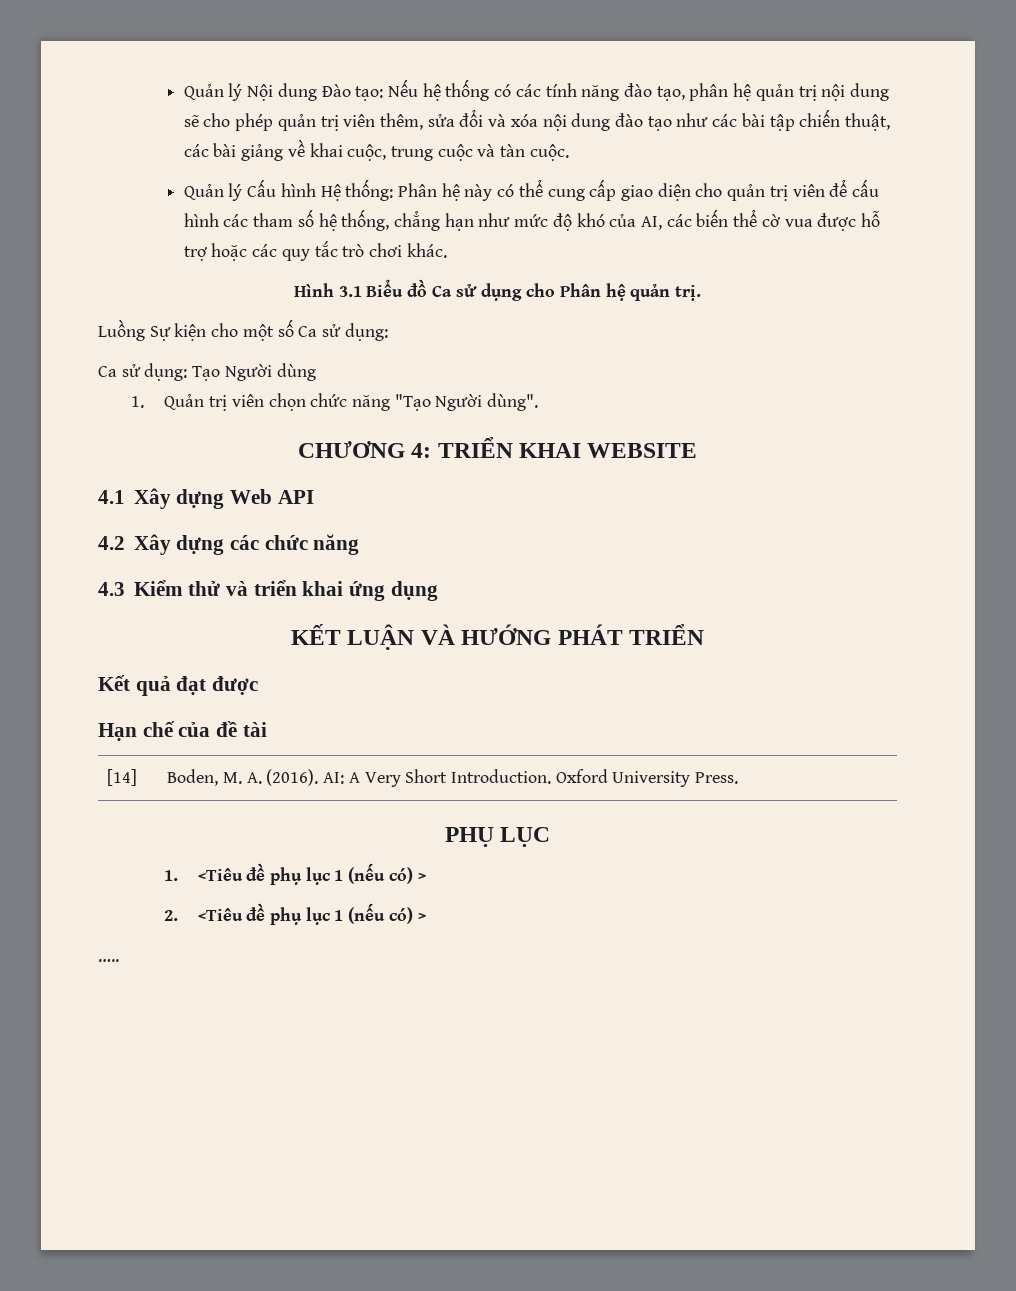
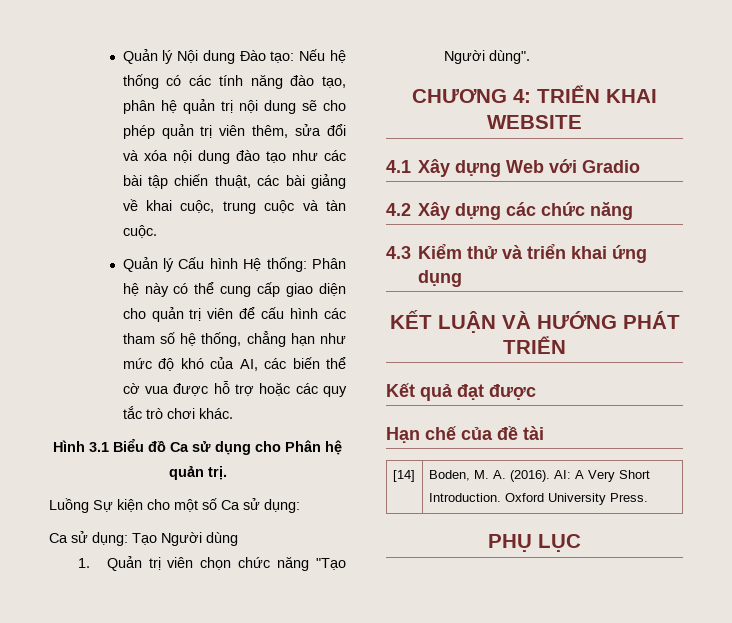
[277,490,314,504] API -> [549,159,641,173] với Gradio
[164,863,426,885] [164,903,426,925] [98,959,119,962] // 1. <Tiêu đề phụ lục 1 (nếu có) > // 2. <Tiêu đề phụ lục 1 (nếu có) > // ….. -> (581, 543) none

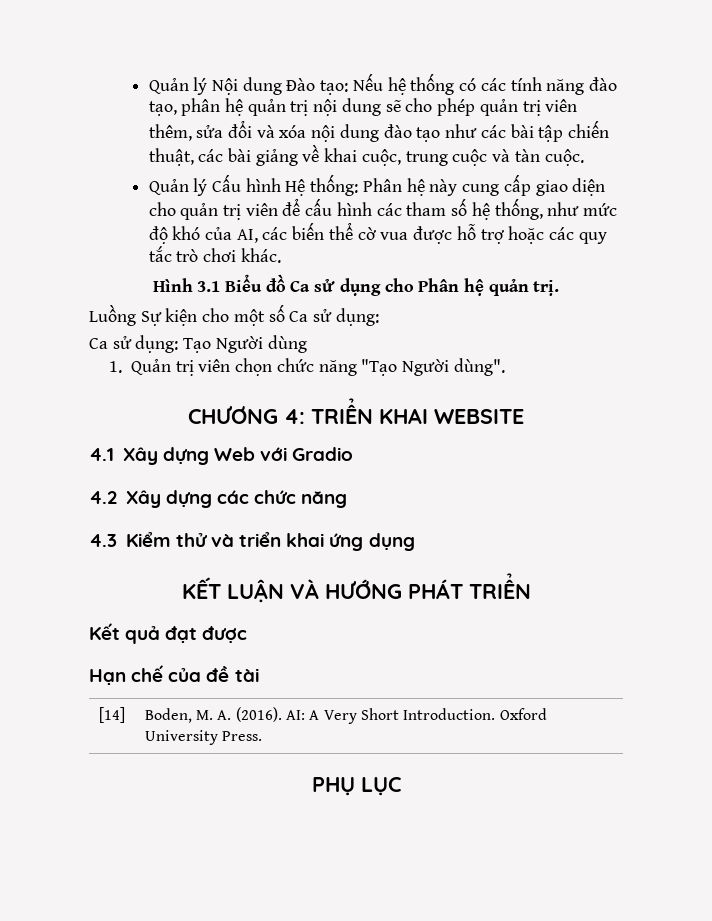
[173,282,215,294] có thể -> (458, 187) none
[246,331,315,347] chẳng hạn -> (543, 209) none

